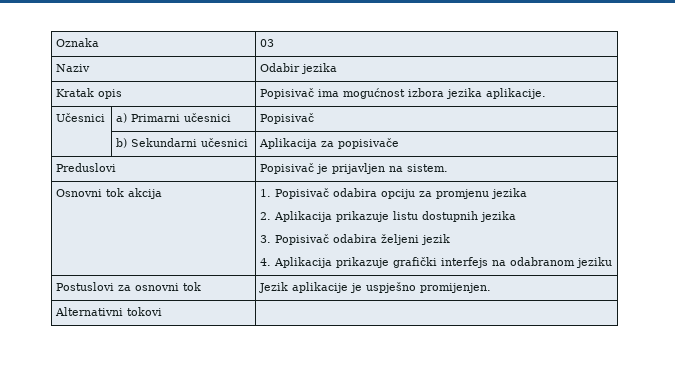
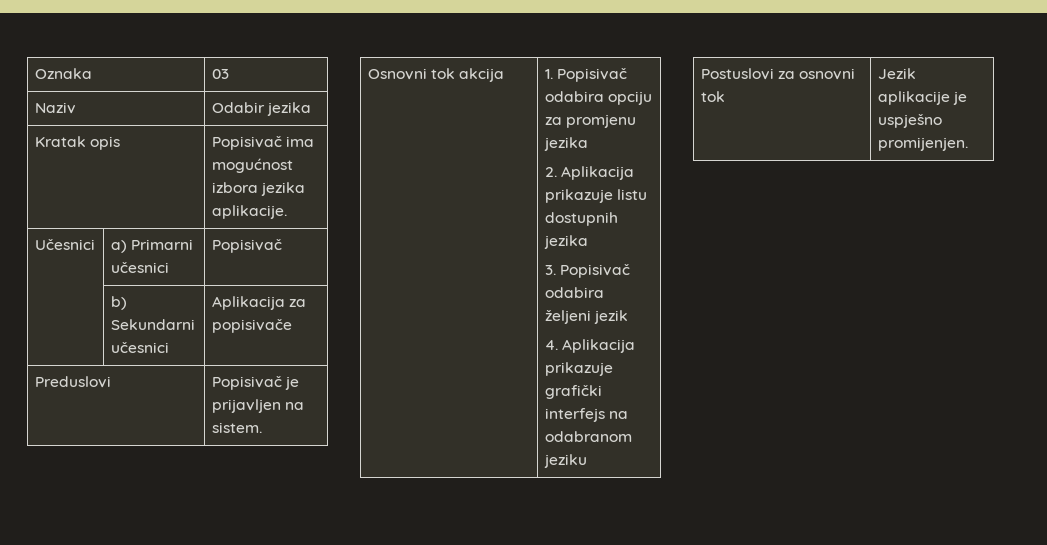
[55,307,163,316] // Alternativni tokovi | -> (968, 144) none

